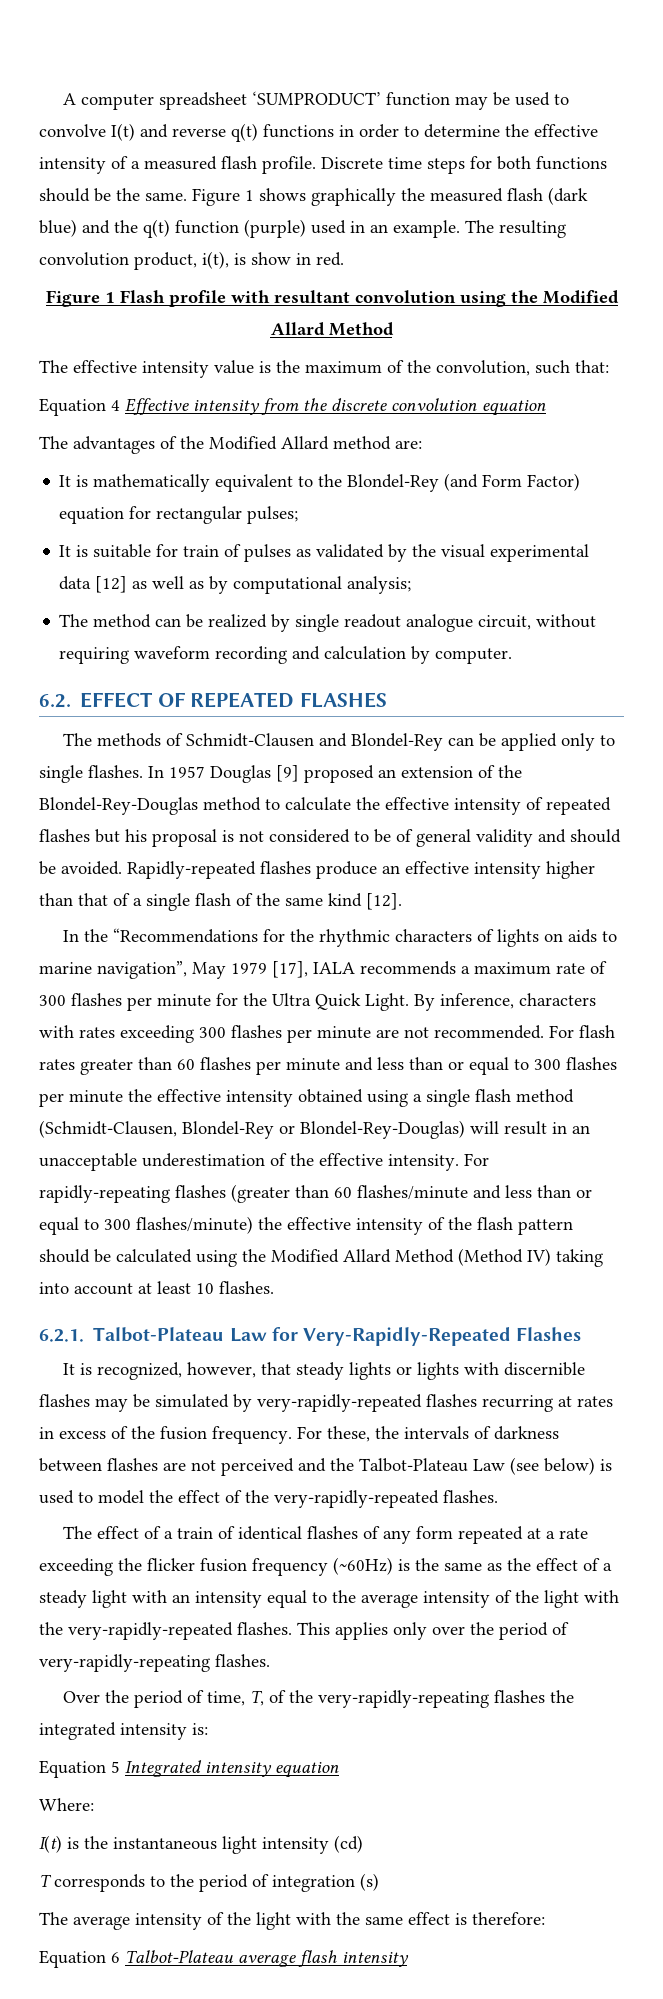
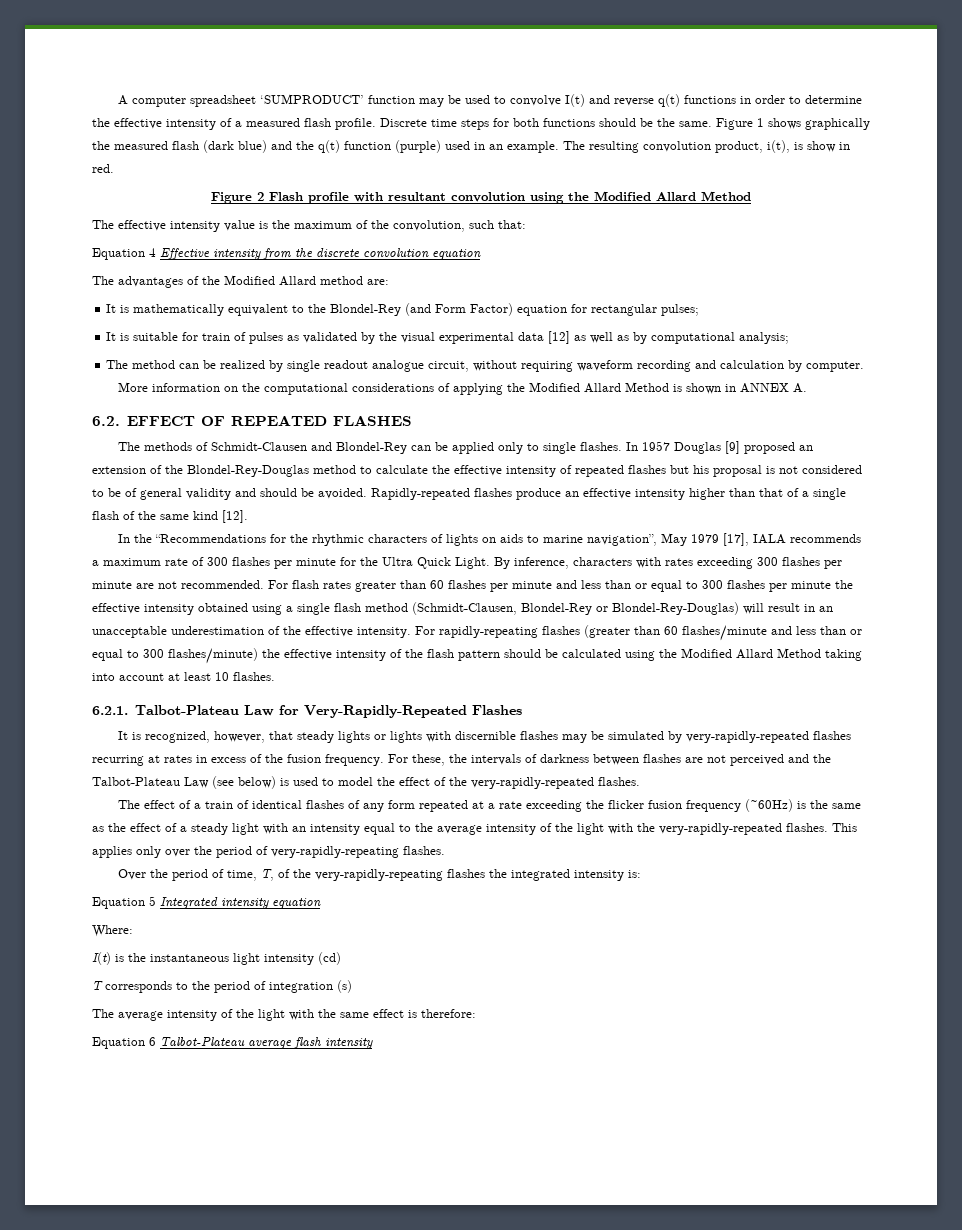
[104,292,115,303] 1 -> [257,192,264,201] 2
(513, 656) none -> [117,382,807,395] // More information on the computational considerations of applying the Modified Allard Method is shown in ANNEX A.
[458,1248,551,1266] (Method IV) -> (821, 653) none

